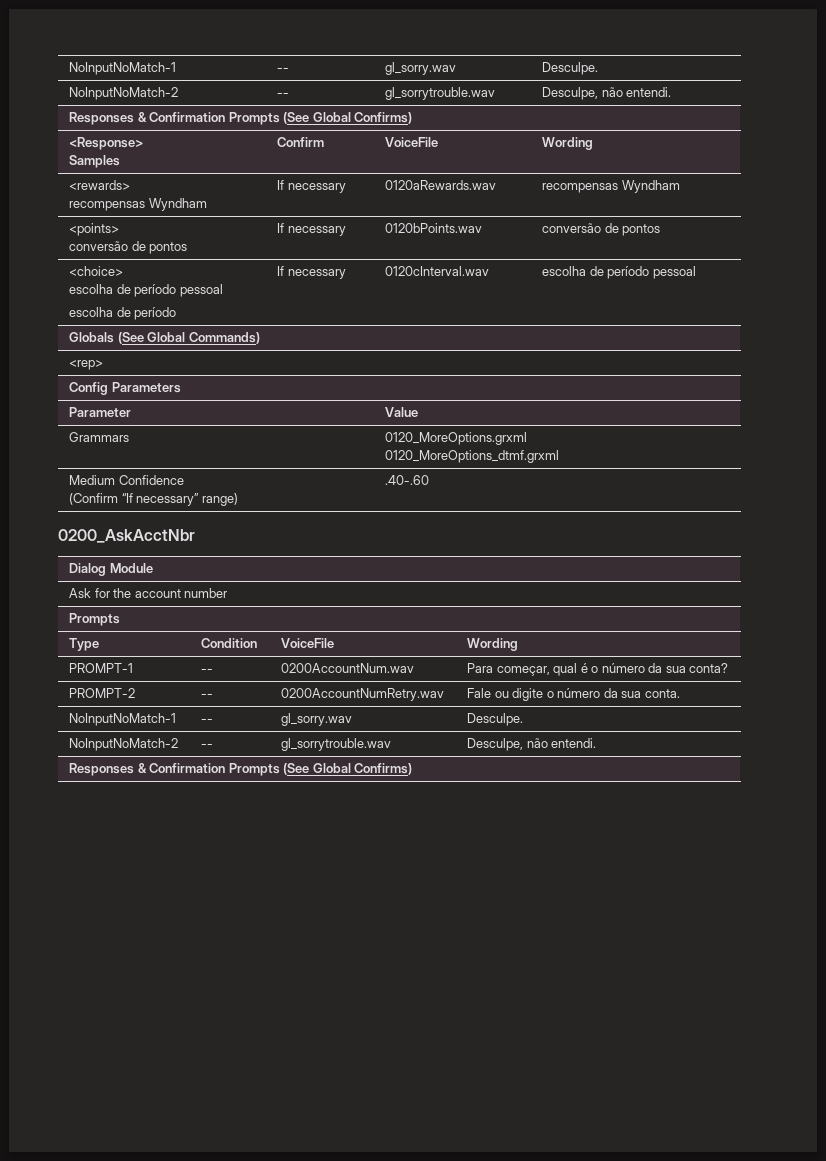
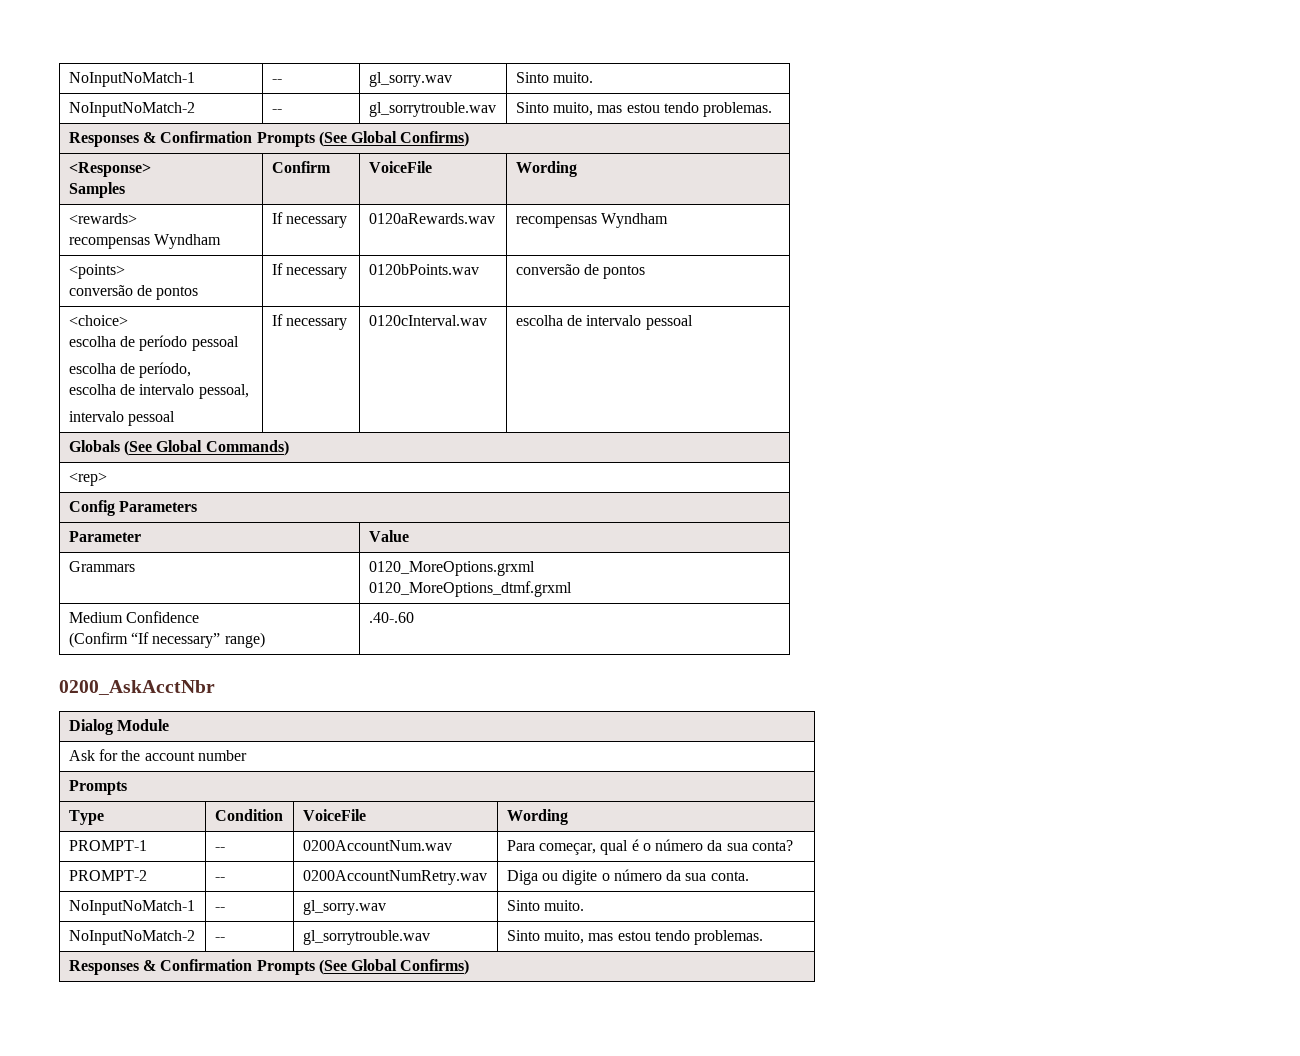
[69,62,177,75] [277,67,290,72] [385,62,457,75] [542,62,599,75] [69,87,179,100] [277,92,290,97] [385,87,496,100] [542,87,672,100] NoInputNoMatch-1 | -- | gl_sorry.wav | Desculpe. // NoInputNoMatch-2 | -- | gl_sorrytrouble.wav | Desculpe, não entendi. -> [68,72,195,87] [271,79,282,83] [368,72,452,87] [515,72,593,83] [68,102,195,117] [271,109,282,113] [368,102,496,117] [515,102,773,117] NoInputNoMatch-1 | -- | gl_sorry.wav | Sinto muito. // NoInputNoMatch-2 | -- | gl_sorrytrouble.wav | Sinto muito, mas estou tendo problemas.
[134,307,177,320] período -> [139,362,192,378] [68,384,249,399] [68,411,175,426] período, // escolha de intervalo pessoal, // intervalo pessoal
[607,266,650,279] período -> [586,315,642,326] intervalo
[467,688,492,698] Fale -> [506,870,538,885] Diga
[467,713,524,726] [69,738,179,751] [201,743,214,748] [281,738,392,751] [467,738,597,751] Desculpe. // NoInputNoMatch-2 | -- | gl_sorrytrouble.wav | Desculpe, não entendi. -> [506,900,584,911] [68,930,195,945] [214,937,225,941] [302,930,430,945] [506,930,764,945] Sinto muito. // NoInputNoMatch-2 | -- | gl_sorrytrouble.wav | Sinto muito, mas estou tendo problemas.

